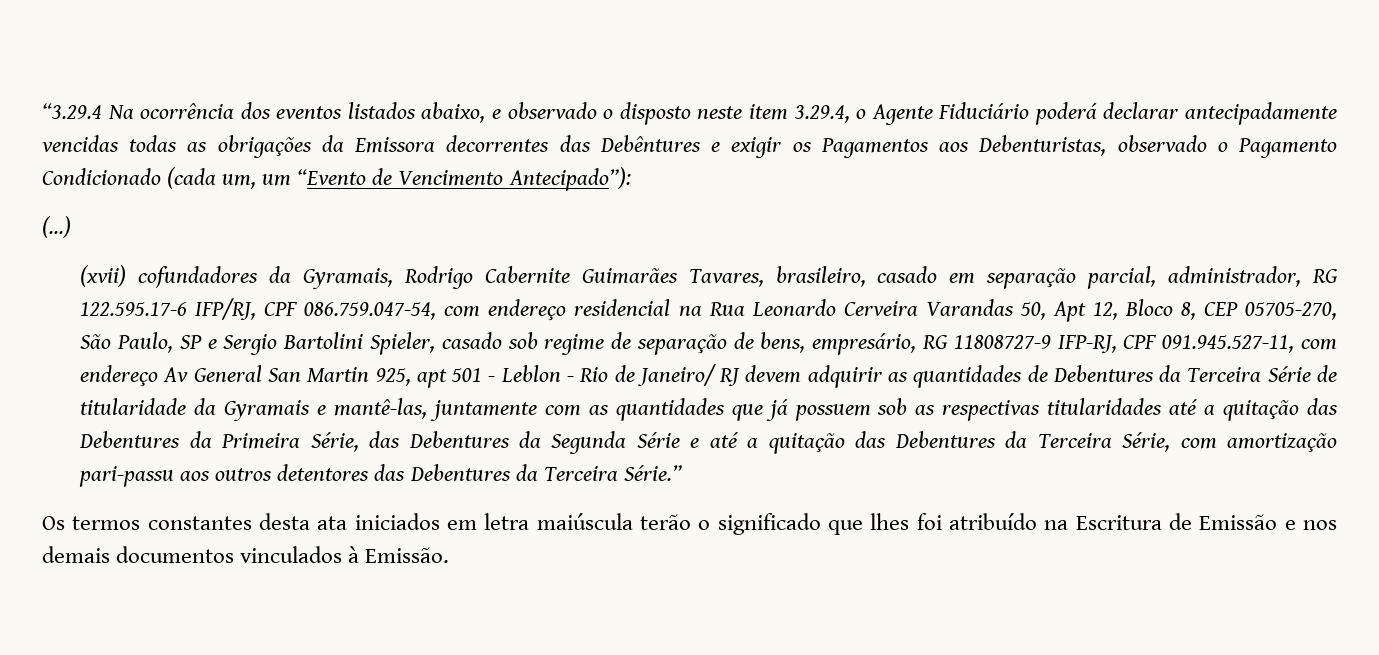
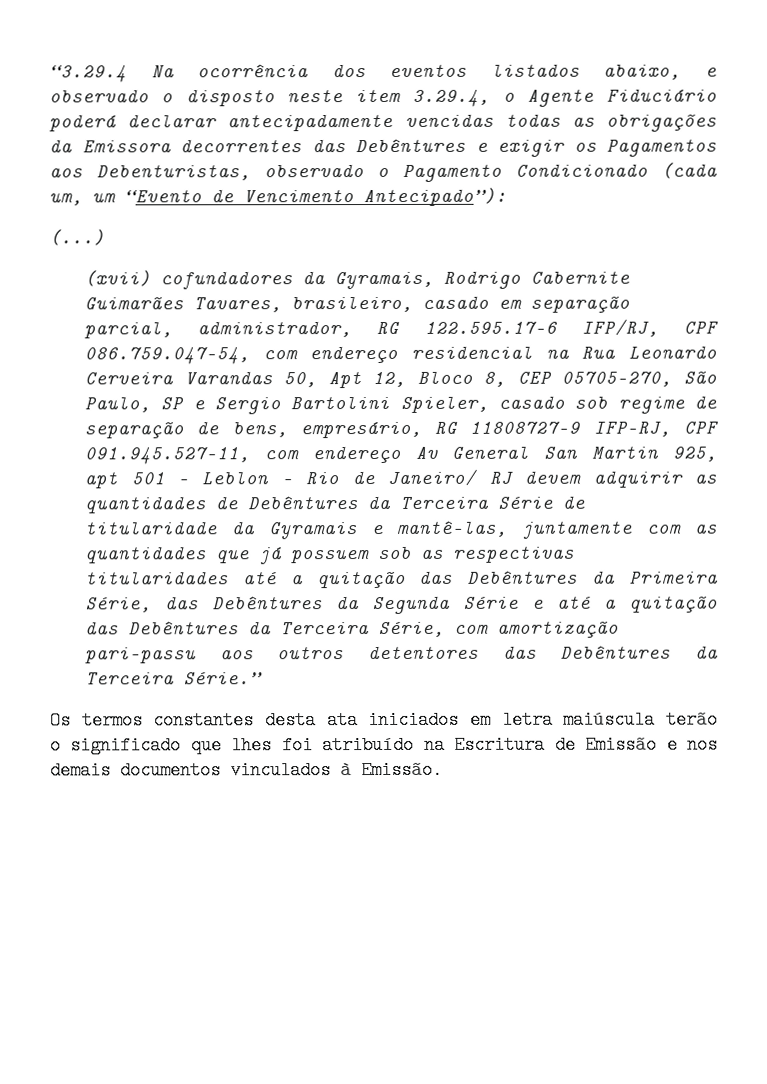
[1052,365,1154,382] Debentures -> [247,495,359,510] Debêntures
[79,431,181,448] Debentures -> [467,569,579,584] Debêntures
[408,431,510,448] Debentures -> [212,595,324,610] Debêntures
[894,431,996,448] Debentures -> [128,620,240,635] Debêntures
[409,464,511,481] Debentures -> [560,644,672,659] Debêntures

